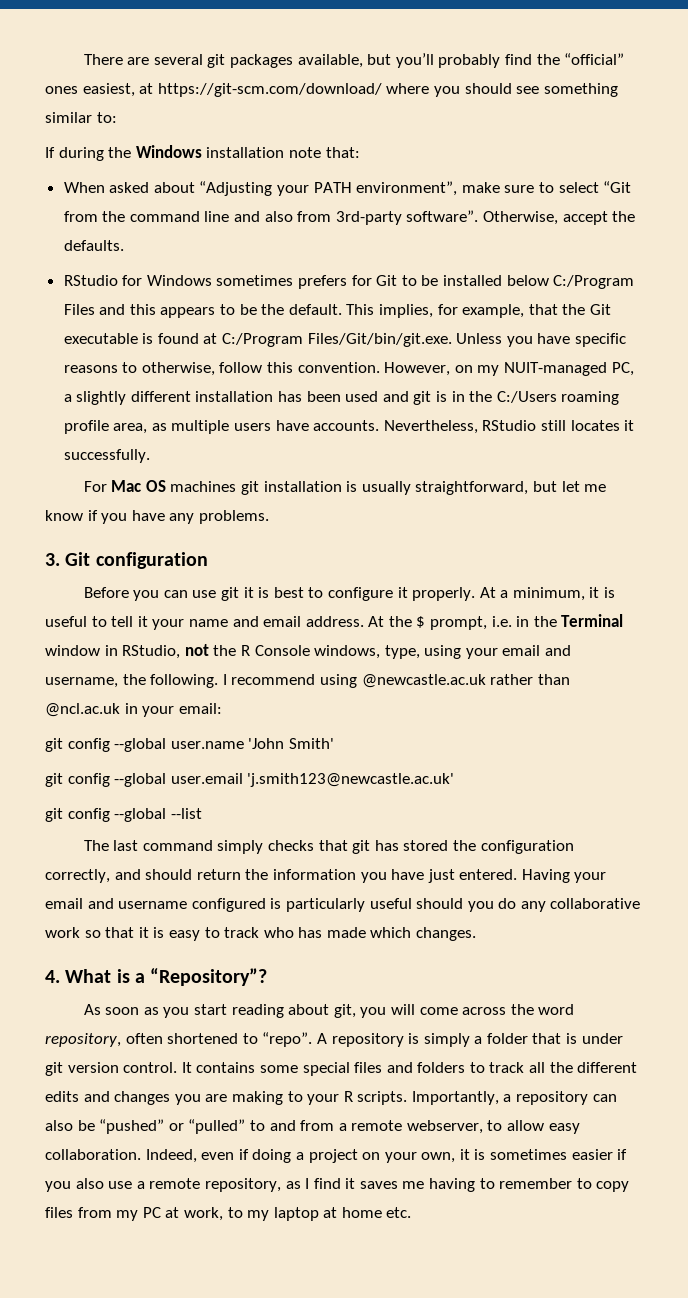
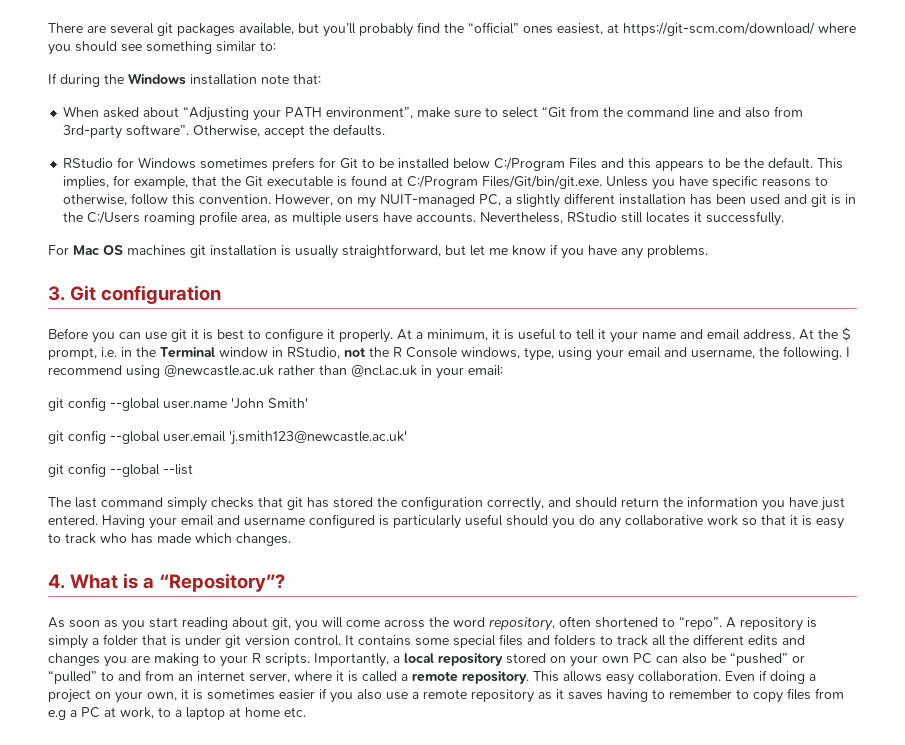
[516,1091,589,1105] repository -> [404,653,652,667] local repository stored on your own PC
[338,1120,580,1134] [45,1149,235,1163] a remote webserver, to allow easy collaboration. Indeed, even -> [178,671,755,685] an internet server, where it is called a remote repository. This allows easy collaboration. Even
[204,1178,341,1192] repository, as I find -> [471,689,552,703] repository as
[402,1181,425,1189] me -> (603, 696) none
[116,1210,139,1221] my -> [48,710,77,720] e.g a
[247,1210,270,1221] my -> [175,710,182,717] a

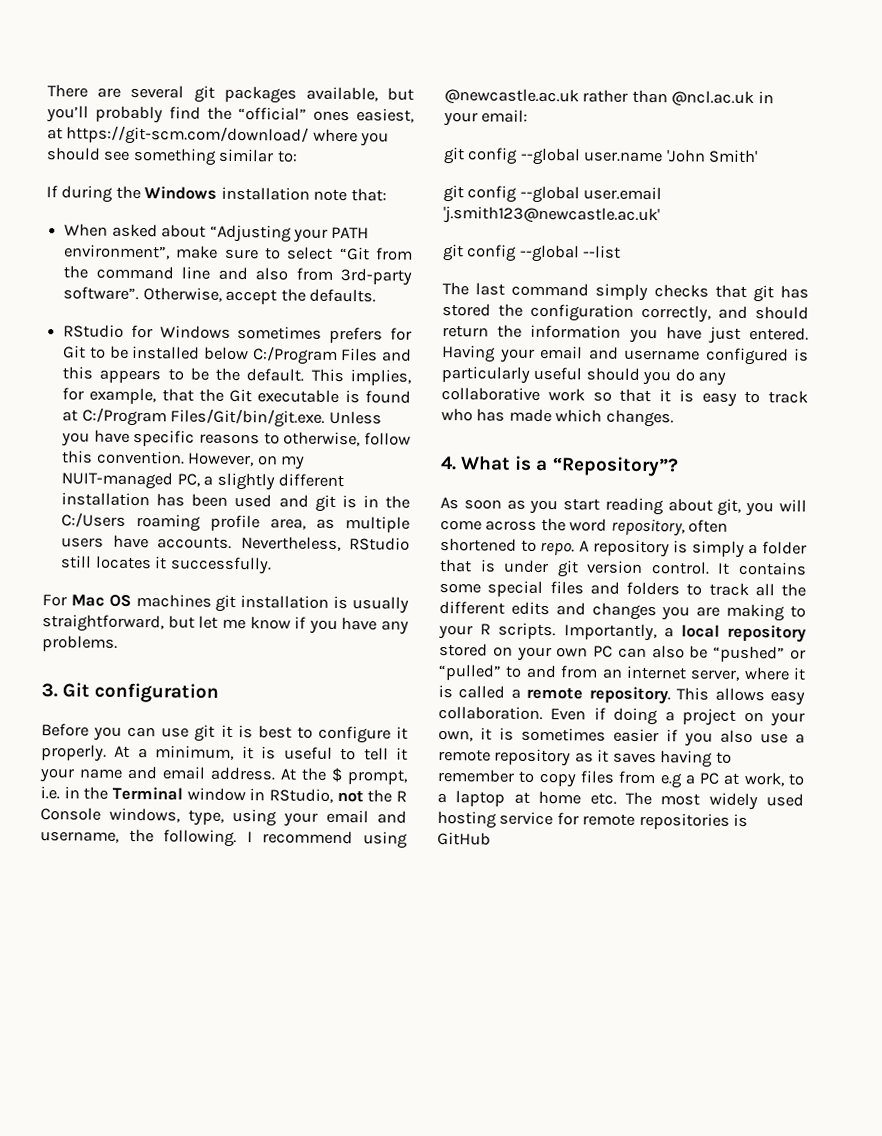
[679,616,722,630] “repo”. -> [540,541,576,556] repo.
(306, 712) none -> [624,791,804,811] [437,810,749,830] [437,831,491,846] The most widely used hosting service for remote repositories is GitHub

